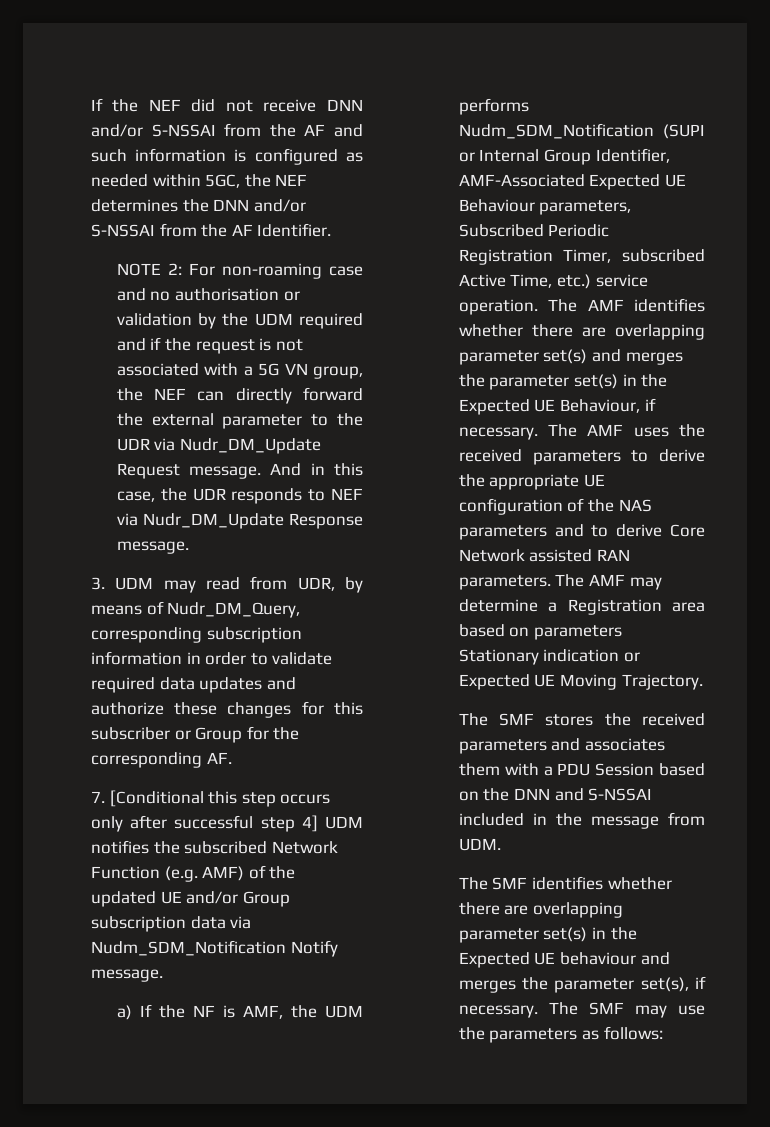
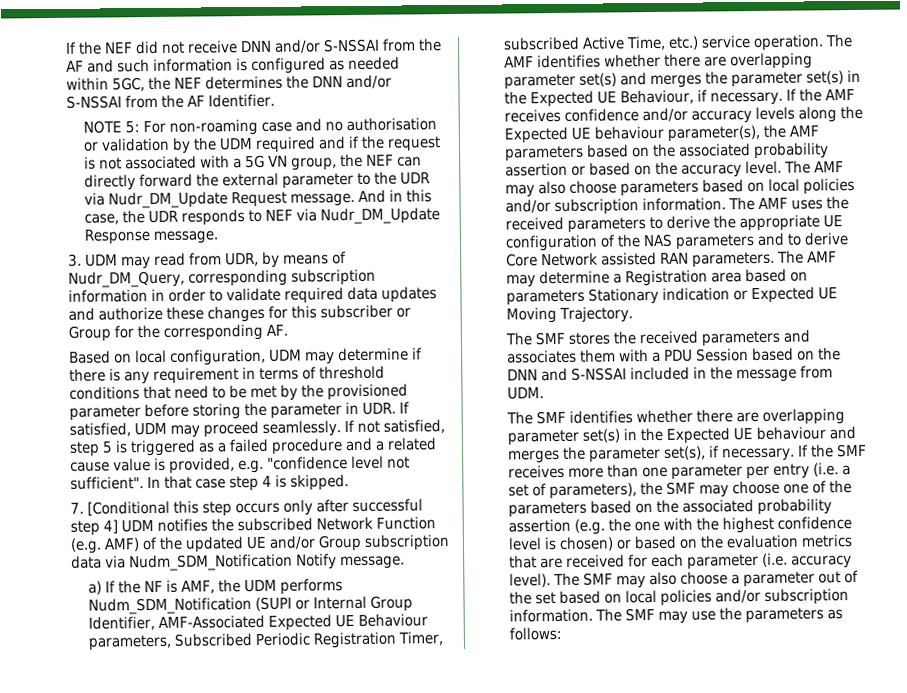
[167,263,182,275] 2: -> [124,121,140,134] 5:
(232, 758) none -> [69,347,424,366] [69,365,386,385] [69,383,409,401] [69,401,411,421] [69,419,446,438] [69,437,438,457] [70,455,411,474] [70,474,350,492] // Based on local configuration, UDM may determine if there is any requirement in terms of threshold conditions that need to be met by the provisioned parameter before storing the parameter in UDR. If satisfied, UDM may proceed seamlessly. If not satisfied, step 5 is triggered as a failed procedure and a related cause value is provided, e.g. "confidence level not sufficient". In that case step 4 is skipped.
(538, 433) none -> [785,88,855,102] [503,105,863,124] [503,124,819,144] [504,142,829,162] [504,160,844,178] [504,178,855,198] [504,197,726,215] If the AMF receives confidence and/or accuracy levels along the Expected UE behaviour parameter(s), the AMF parameters based on the associated probability assertion or based on the accuracy level. The AMF may also choose parameters based on local policies and/or subscription information.
(538, 1011) none -> [796,443,867,458] [507,462,851,480] [507,480,852,500] [507,498,832,518] [507,516,852,535] [507,534,853,551] [508,552,852,570] [508,569,859,589] [508,588,849,606] [508,608,593,623] If the SMF receives more than one parameter per entry (i.e. a set of parameters), the SMF may choose one of the parameters based on the associated probability assertion (e.g. the one with the highest confidence level is chosen) or based on the evaluation metrics that are received for each parameter (i.e. accuracy level). The SMF may also choose a parameter out of the set based on local policies and/or subscription information.

